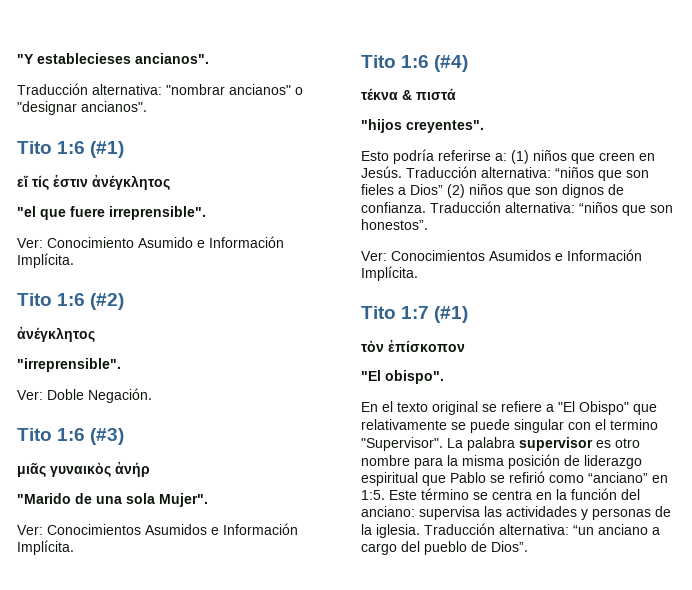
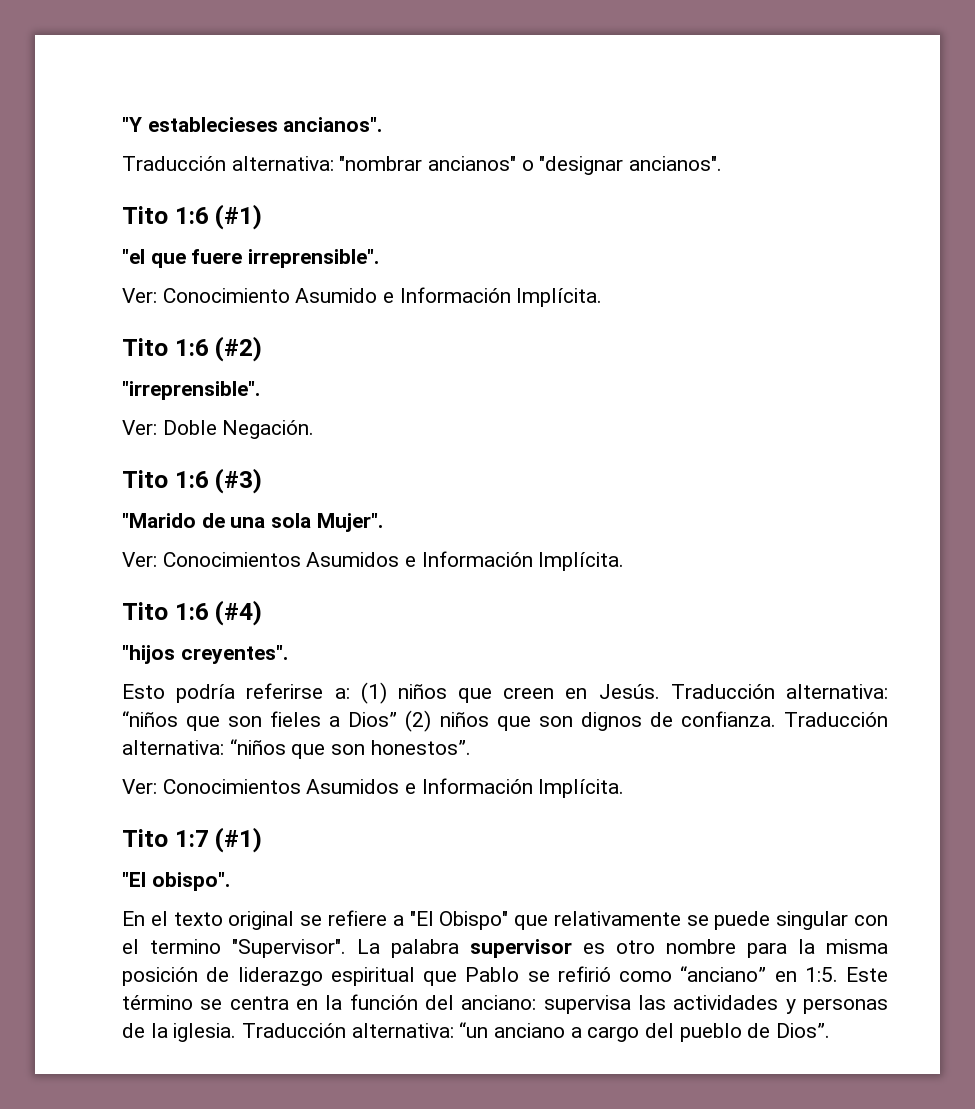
[17,174,170,190] // εἴ τίς ἐστιν ἀνέγκλητος -> (263, 217) none
[17,326,95,342] // ἀνέγκλητος -> (263, 349) none
[17,461,150,477] // μιᾶς γυναικὸς ἀνήρ -> (263, 481) none
[361,88,456,100] // τέκνα & πιστά -> (263, 613) none
[361,339,465,352] // τὸν ἐπίσκοπον -> (263, 840) none

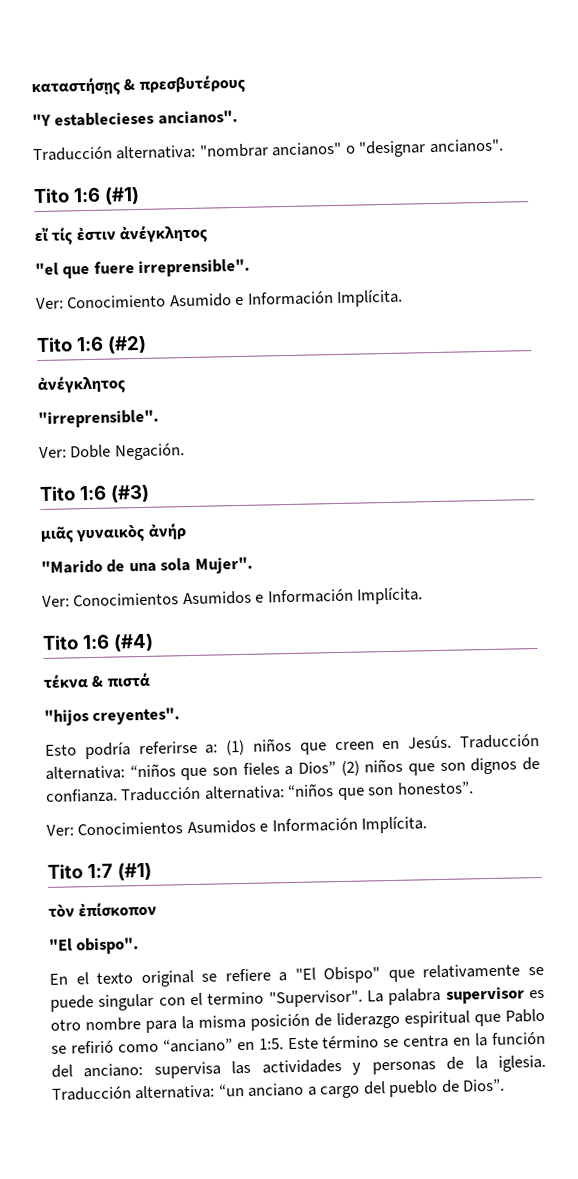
(122, 124) none -> [31,74,246,97] καταστήσῃς & πρεσβυτέρους //
(263, 217) none -> [34,224,209,245] // εἴ τίς ἐστιν ἀνέγκλητος
(263, 349) none -> [37,375,126,395] // ἀνέγκλητος
(263, 481) none -> [40,523,186,544] // μιᾶς γυναικὸς ἀνήρ
(263, 613) none -> [43,672,150,688] // τέκνα & πιστά
(263, 840) none -> [48,901,158,918] // τὸν ἐπίσκοπον

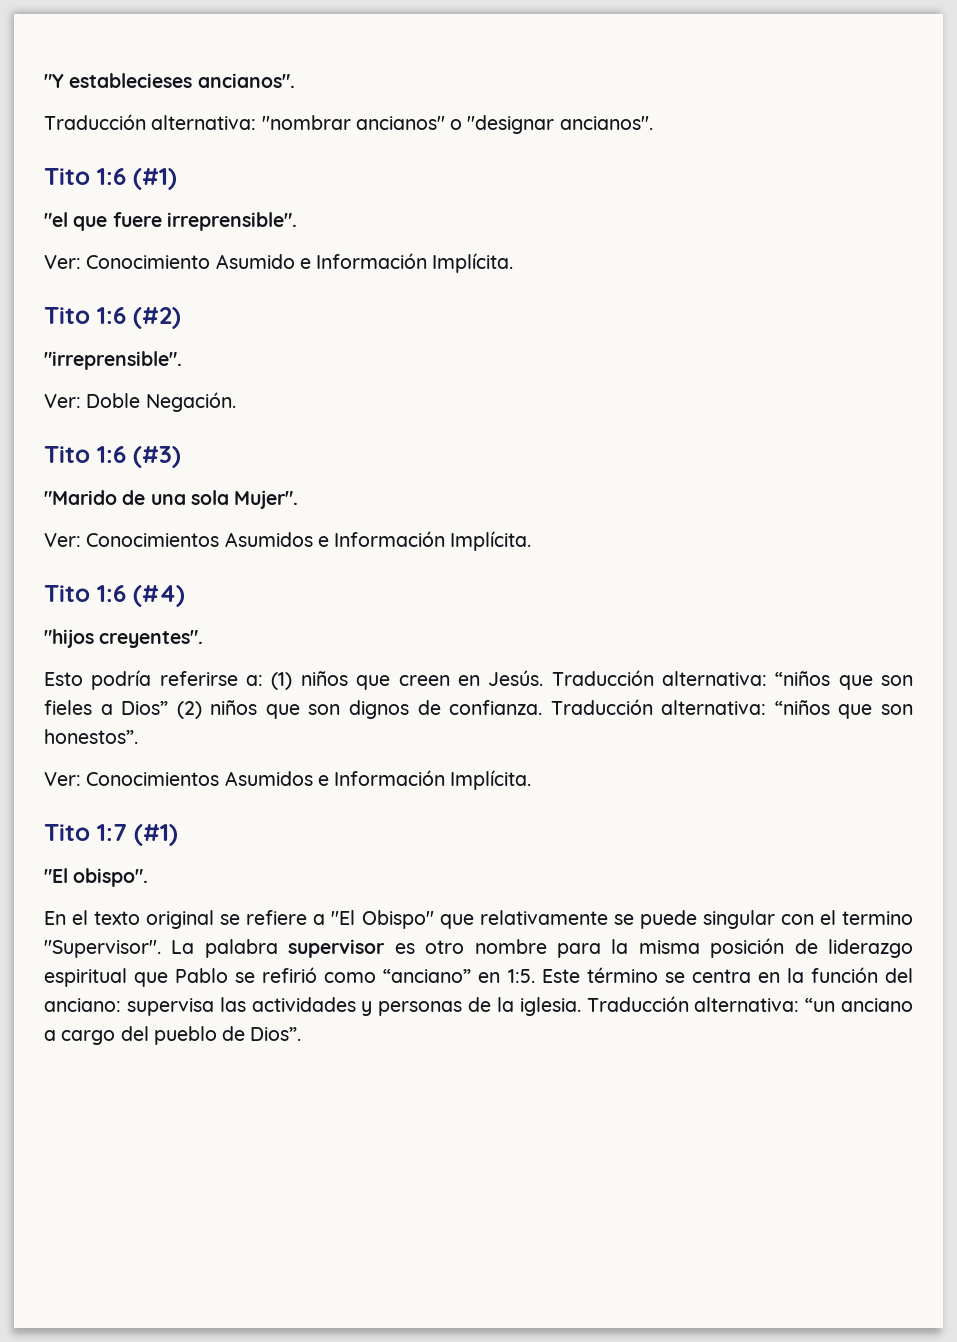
[31,74,246,97] καταστήσῃς & πρεσβυτέρους // -> (44, 81) none
[34,224,209,245] // εἴ τίς ἐστιν ἀνέγκλητος -> (177, 179) none
[37,375,126,395] // ἀνέγκλητος -> (181, 318) none
[40,523,186,544] // μιᾶς γυναικὸς ἀνήρ -> (181, 457) none
[43,672,150,688] // τέκνα & πιστά -> (185, 596) none
[48,901,158,918] // τὸν ἐπίσκοπον -> (178, 835) none

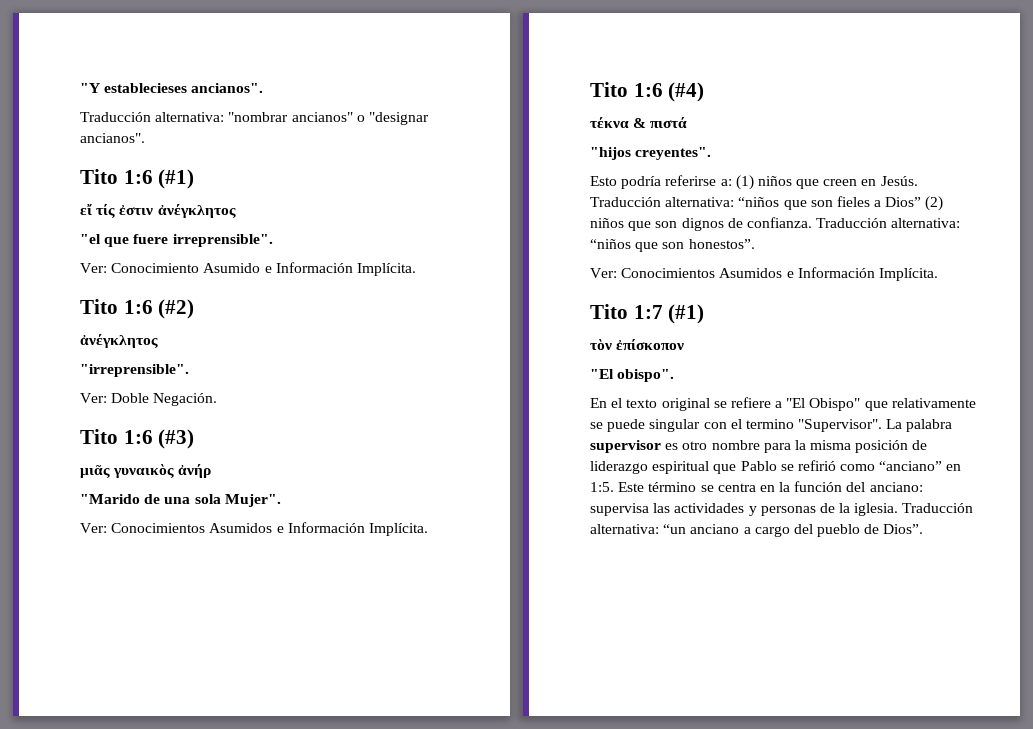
(177, 179) none -> [80,204,236,218] // εἴ τίς ἐστιν ἀνέγκλητος
(181, 318) none -> [80,334,158,348] // ἀνέγκλητος
(181, 457) none -> [80,464,212,478] // μιᾶς γυναικὸς ἀνήρ
(185, 596) none -> [590,117,688,128] // τέκνα & πιστά
(178, 835) none -> [590,339,685,350] // τὸν ἐπίσκοπον

